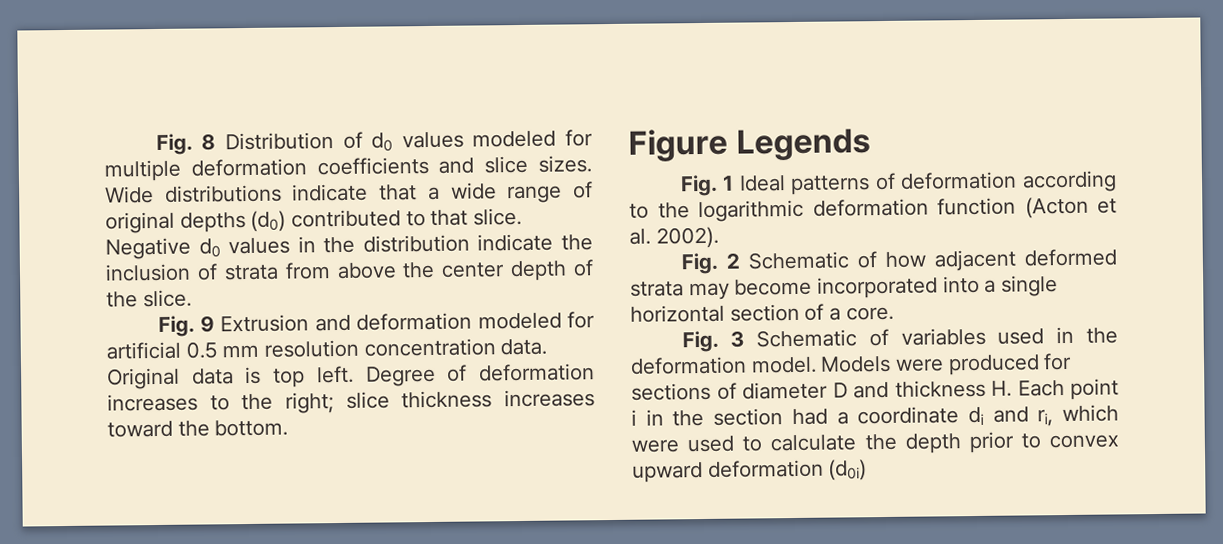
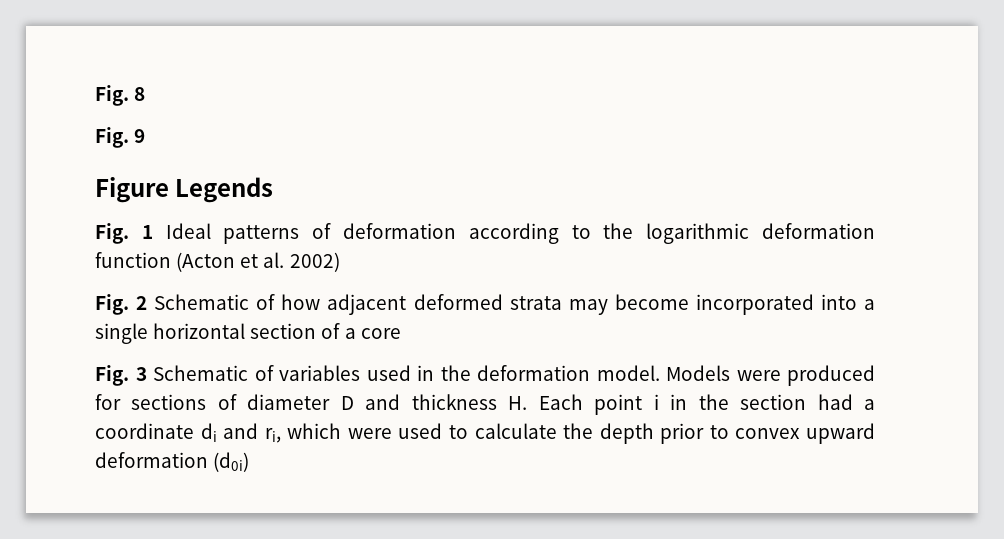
[224,129,593,152] [104,155,592,182] [105,181,593,204] [105,207,523,234] [105,233,593,260] [105,259,594,282] [106,289,192,308] [157,311,595,337] [106,338,548,360] [107,363,595,390] [107,389,595,414] [107,419,289,438] Distribution of d0 values modeled for multiple deformation coefficients and slice sizes. Wide distributions indicate that a wide range of original depths (d0) contributed to that slice. Negative d0 values in the distribution indicate the inclusion of strata from above the center depth of the slice. // Fig. 9 Extrusion and deformation modeled for artificial 0.5 mm resolution concentration data. Original data is top left. Degree of deformation increases to the right; slice thickness increases toward the bottom. -> [95,127,146,148] // Fig. 9
[655,226,719,249] 2002). -> [289,252,340,272] 2002)
[845,306,894,321] core. -> [360,328,401,339] core

